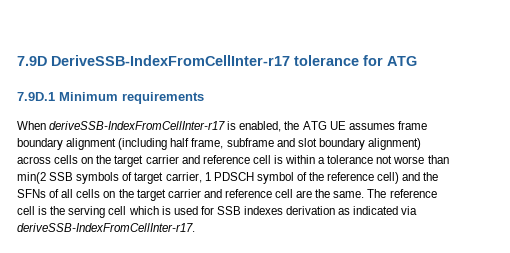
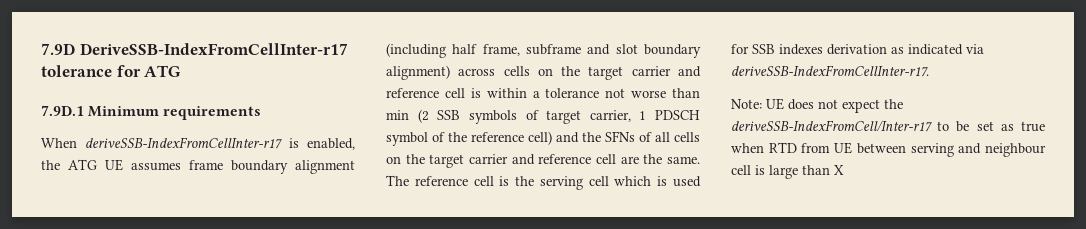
[17,172,46,184] min(2 -> [386,109,429,123] min (2
(195, 227) none -> [731,98,903,113] [731,120,1045,132] [731,142,1046,157] [731,165,844,179] // Note: UE does not expect the deriveSSB-IndexFromCell/Inter-r17 to be set as true when RTD from UE between serving and neighbour cell is large than X

